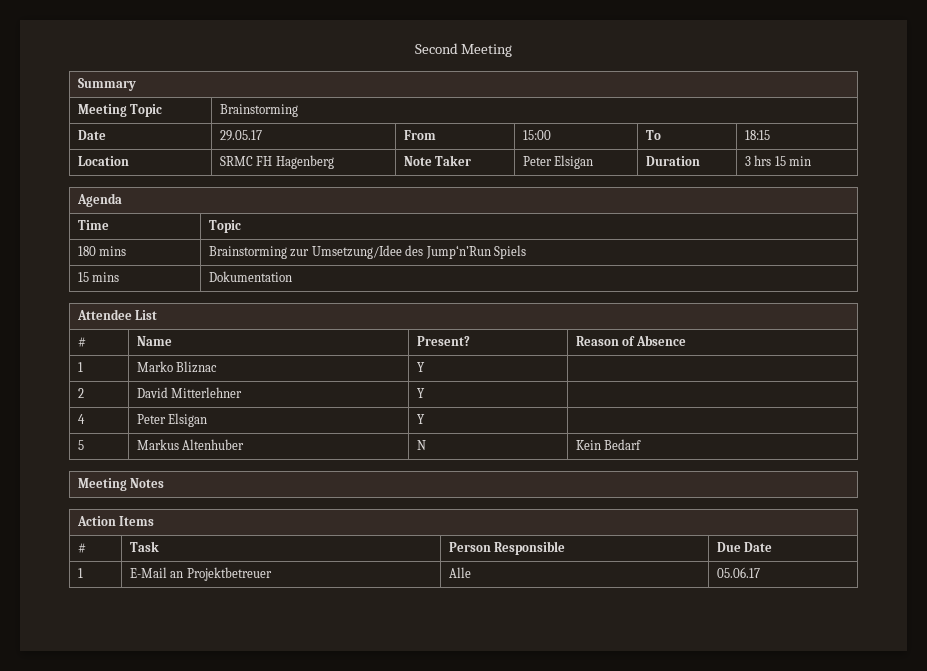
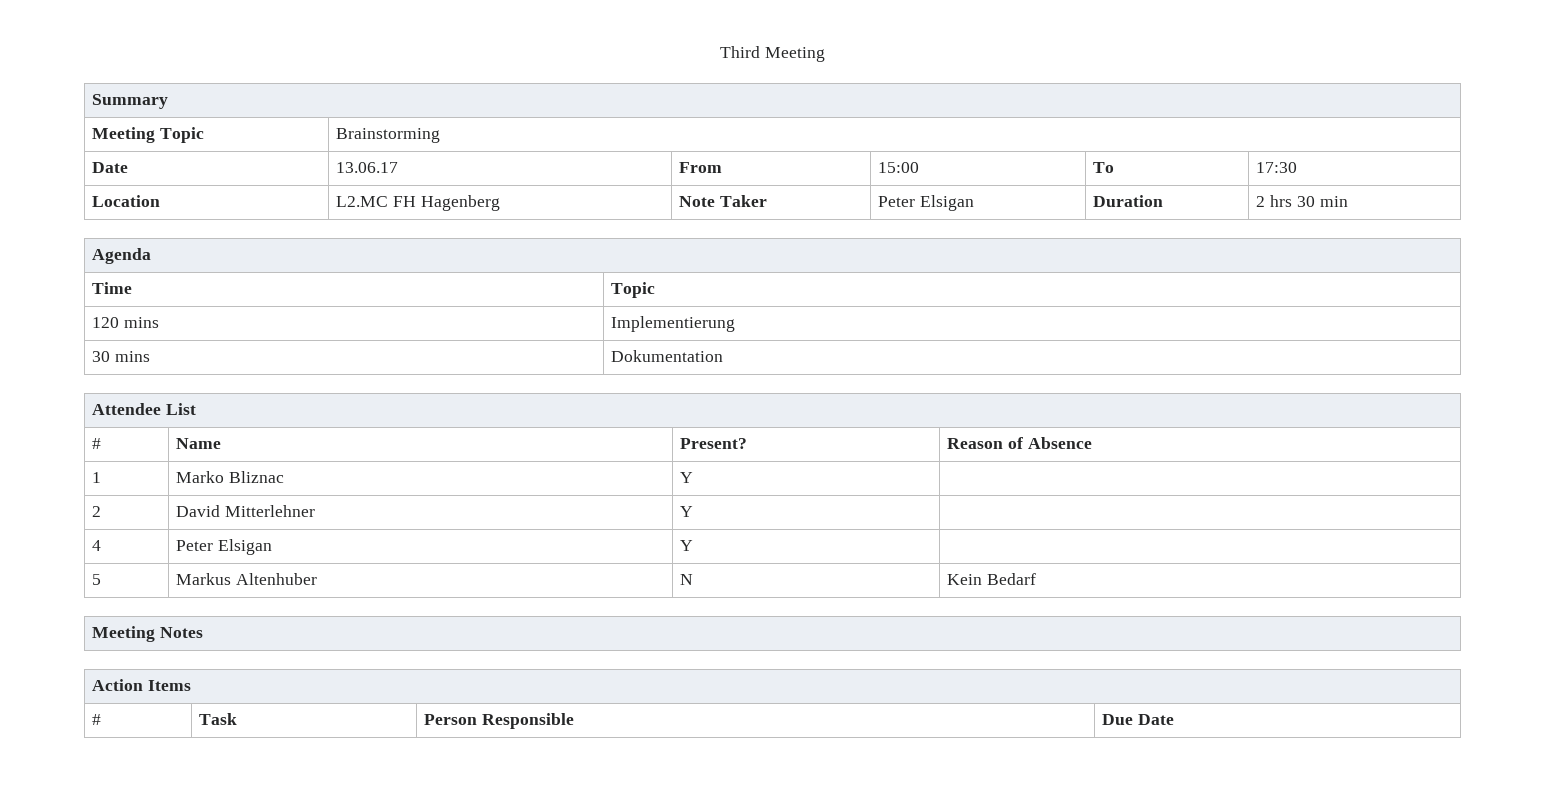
[414,43,458,54] Second -> [720,46,761,58] Third
[219,130,262,141] 29.05.17 -> [336,162,399,173] 13.06.17
[744,130,770,140] 18:15 -> [1256,162,1298,173] 17:30
[219,156,253,166] SRMC -> [336,196,389,207] L2.MC
[744,155,786,166] 3 hrs 15 -> [1256,195,1315,207] 2 hrs 30
[77,246,127,256] [208,245,527,259] [77,272,89,282] 180 mins | Brainstorming zur Umsetzung/Idee des Jump‘n’Run Spiels // 15 -> [92,317,160,328] [611,316,736,332] [92,351,111,362] 120 mins | Implementierung // 30
[77,568,83,578] [129,567,272,581] [448,567,471,578] [716,567,760,578] // 1 | E-Mail an Projektbetreuer | Alle | 05.06.17 -> (1175, 719) none

